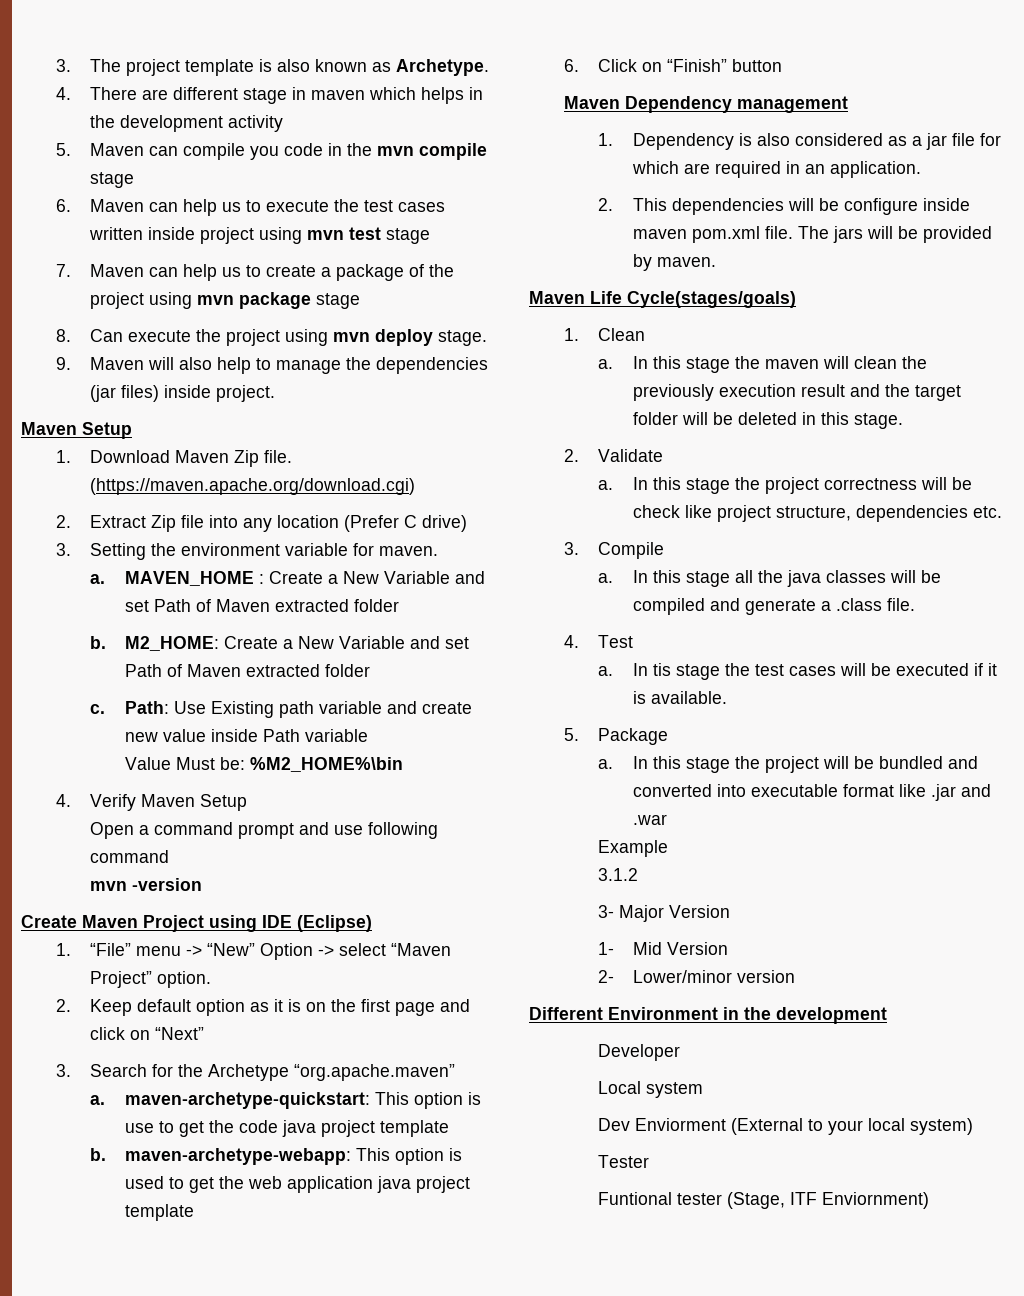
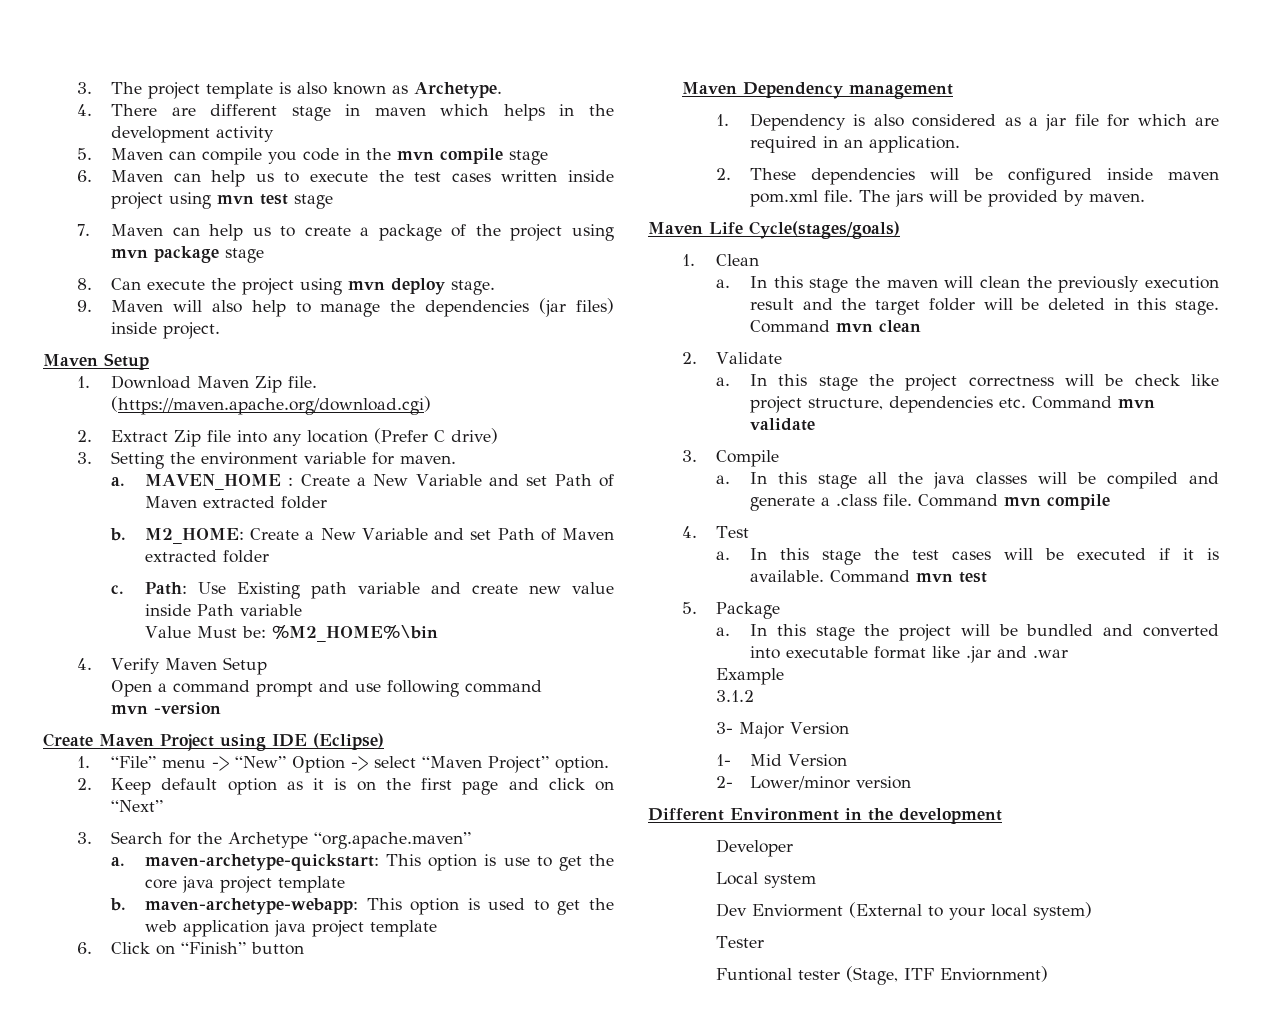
[238,1120,278,1133] code -> [145,879,178,889] core
[632,198,667,211] This -> [750,168,797,180] These
[843,198,918,215] configure -> [1007,168,1092,185] configured
(903, 421) none -> [750,320,922,333] Command mvn clean
(1002, 512) none -> [1032,396,1156,409] [750,418,816,431] Command mvn validate
(915, 604) none -> [918,494,1111,510] Command mvn compile
[652,663,671,676] tis -> [780,548,810,560] this
(727, 697) none -> [830,570,988,583] Command mvn test

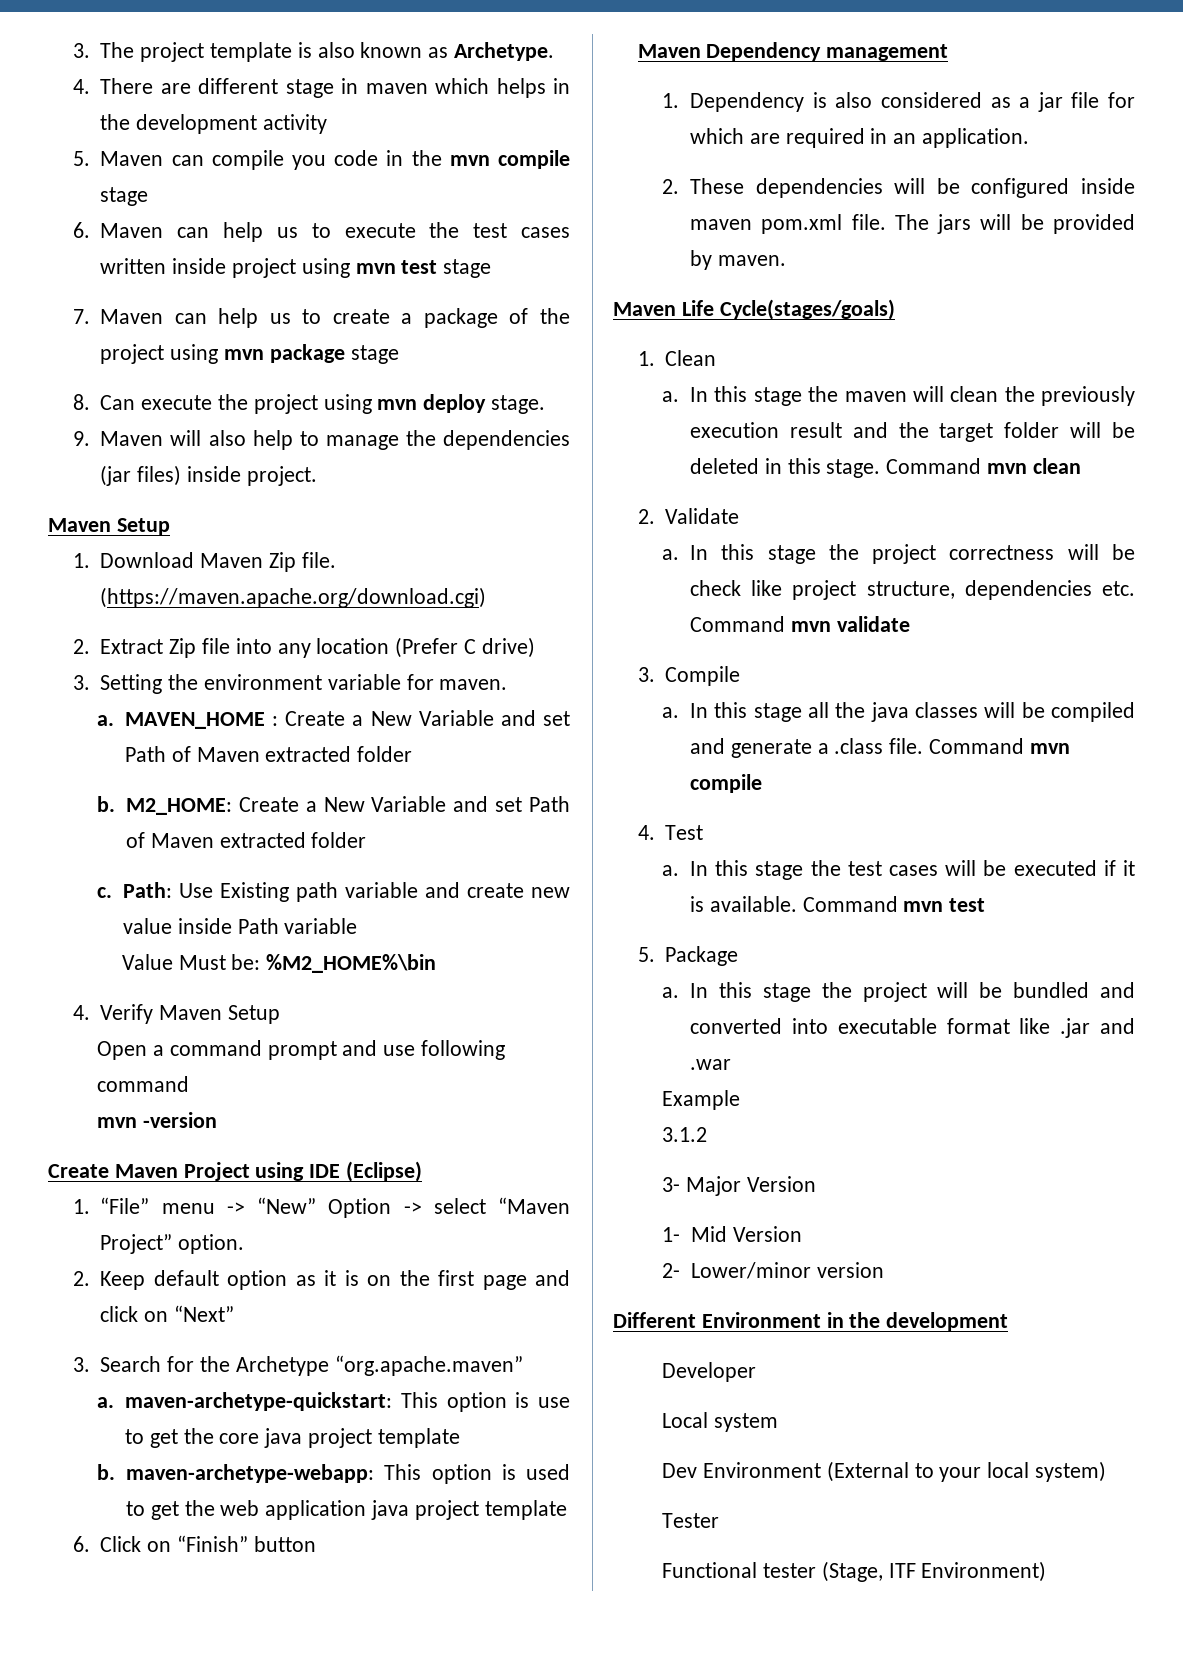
[752,904,844,917] Enviorment -> [703,1462,822,1478] Environment
[716,968,793,981] Funtional -> [662,1562,758,1578] Functional
[940,966,1049,982] Enviornment) -> [921,1561,1047,1582] Environment)

